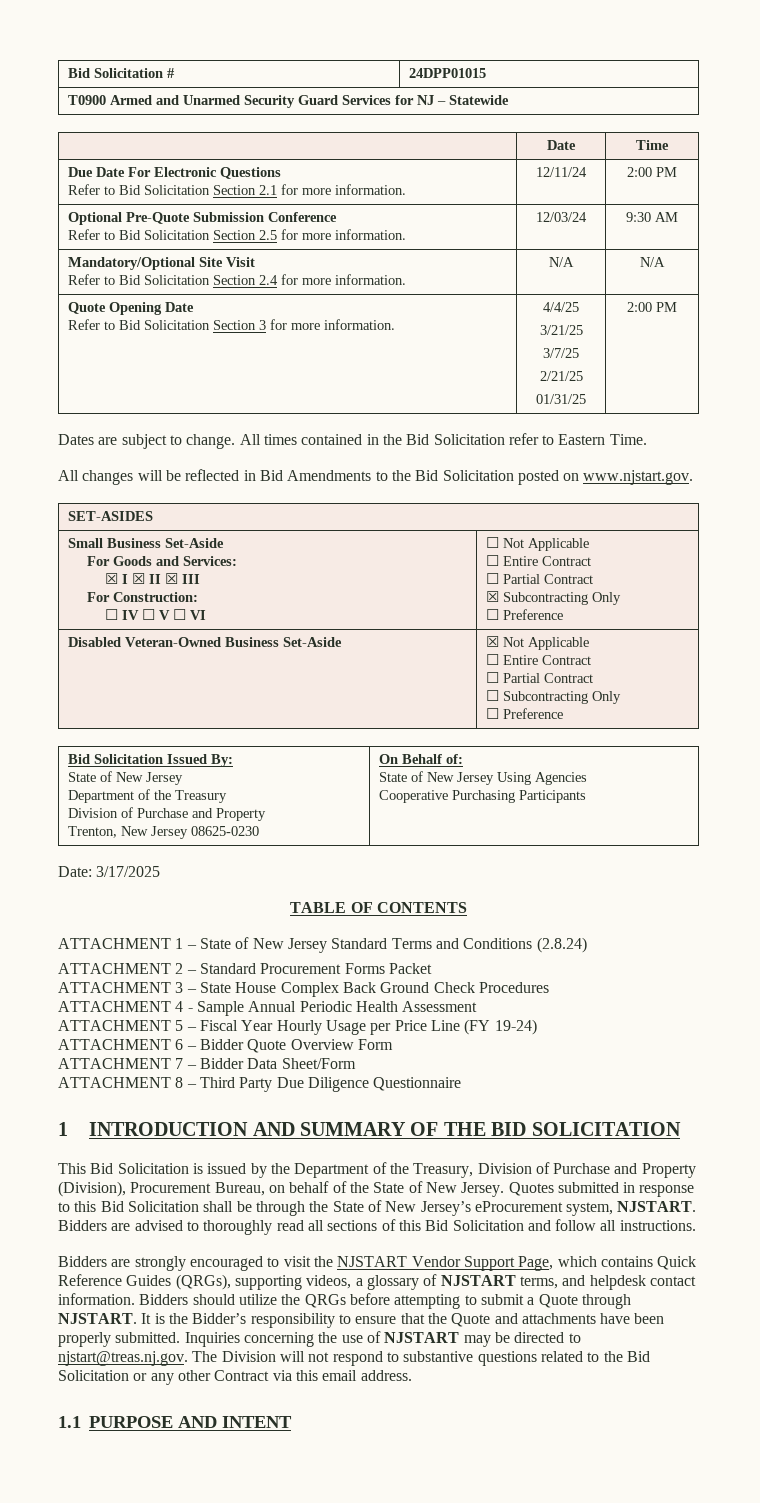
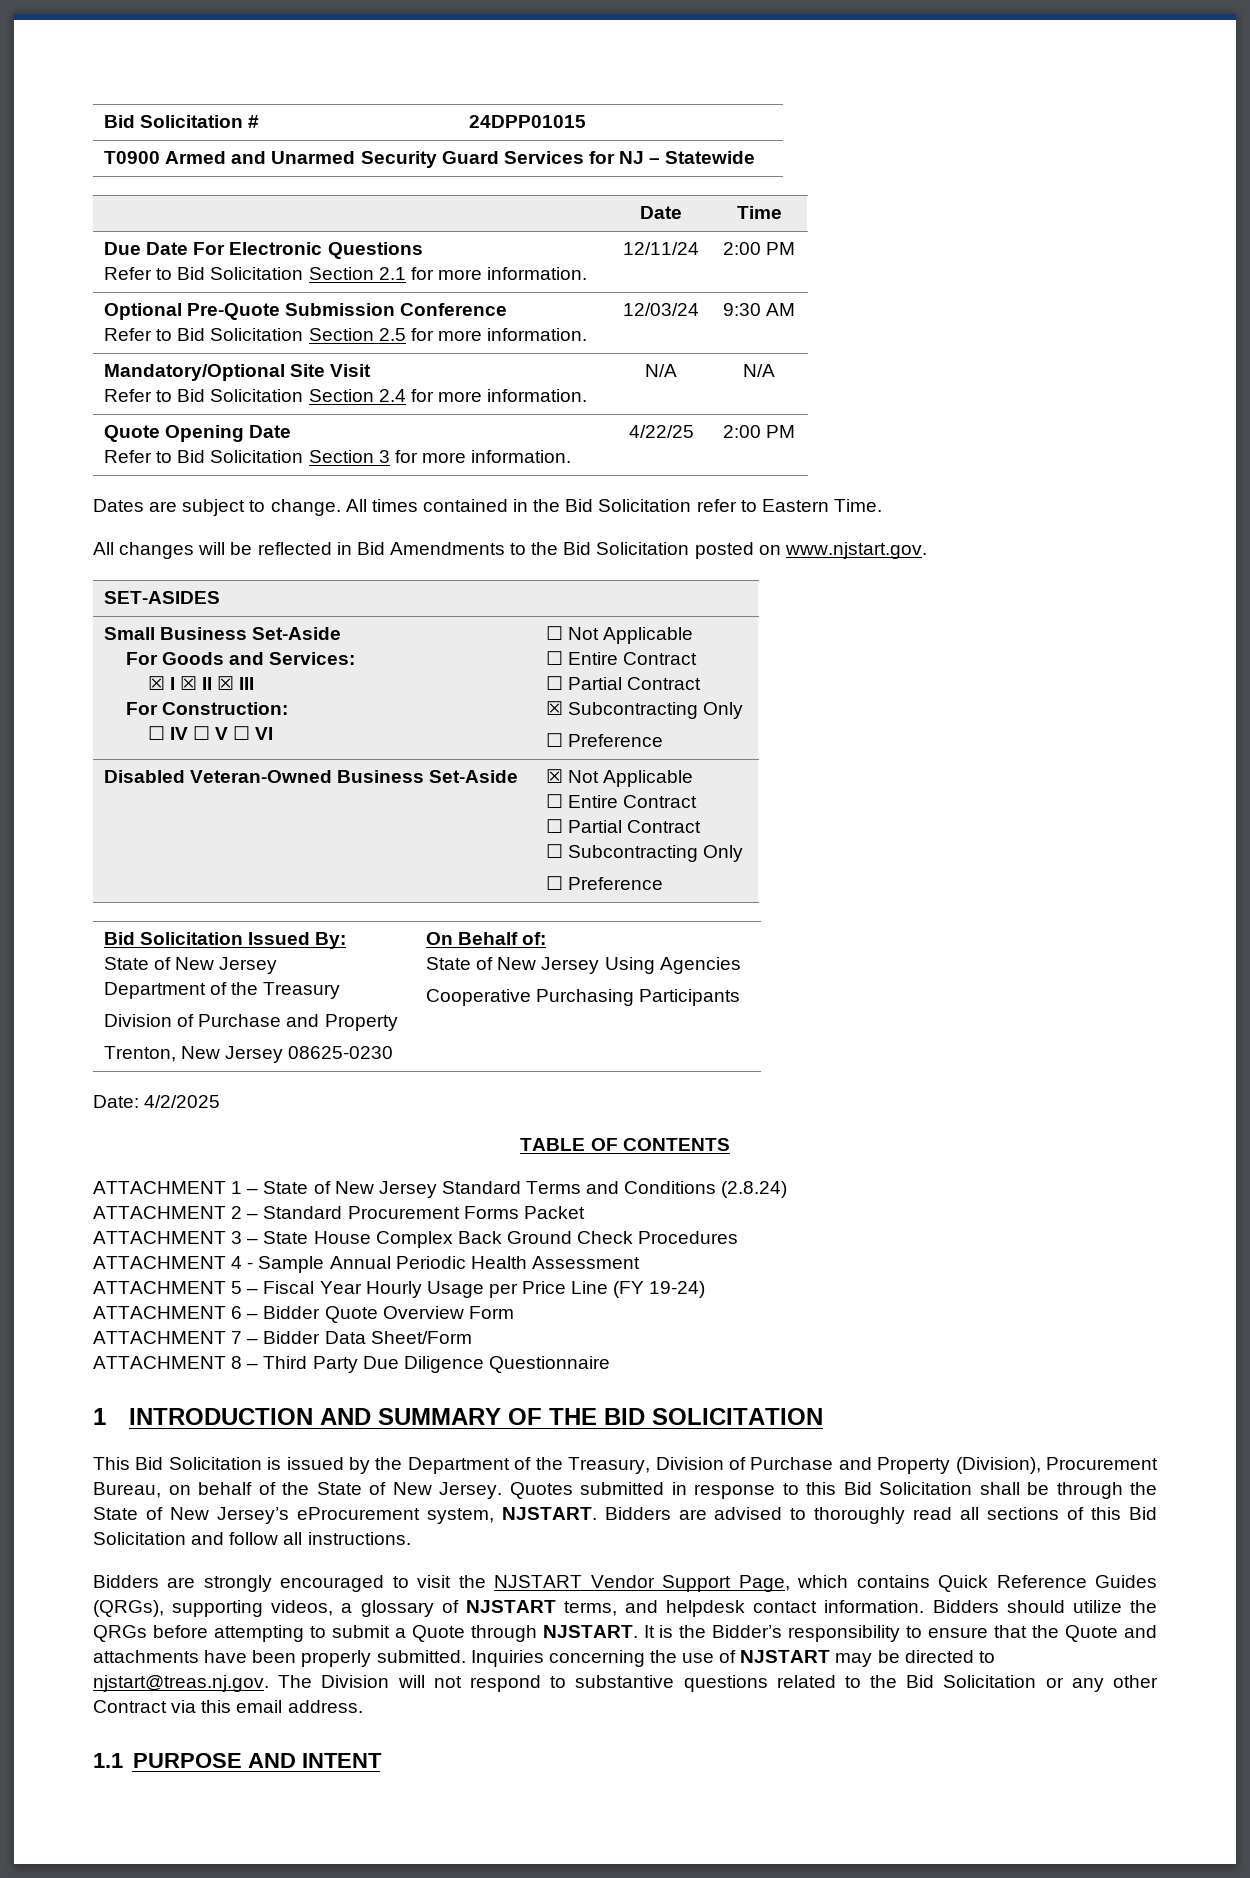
[543,302,579,312] [539,325,583,335] [543,348,579,358] [539,371,583,381] [536,394,586,404] 4/4/25 // 3/21/25 // 3/7/25 // 2/21/25 // 01/31/25 -> [628,425,694,438] 4/22/25
[96,866,161,877] 3/17/2025 -> [144,1095,221,1108] 4/2/2025

